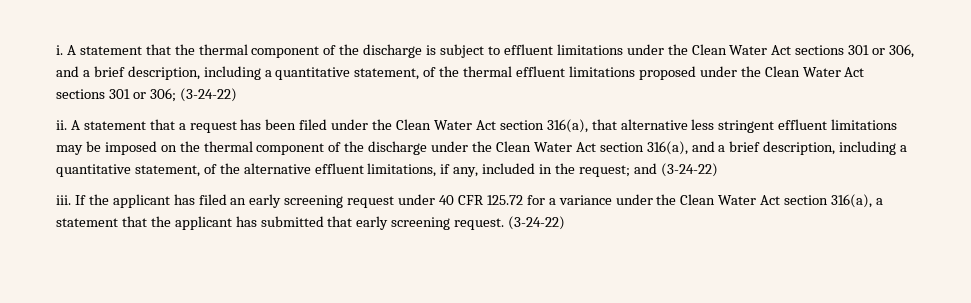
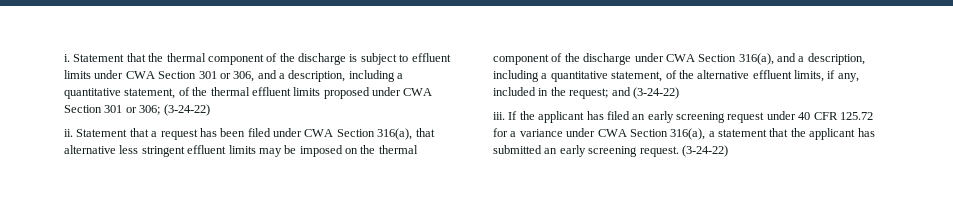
[66,45,142,55] A statement -> [73,54,125,62] Statement
[556,44,845,55] limitations under the Clean Water Act sections -> [64,70,197,79] limits under CWA Section
[93,66,125,77] brief -> (285, 76) none
[568,66,635,77] limitations -> [293,87,321,96] limits
[740,66,865,77] [56,89,105,99] the Clean Water Act sections -> [403,88,433,96] [64,105,102,113] CWA Section
[70,120,146,130] A statement -> [76,129,128,137] Statement
[372,119,544,130] the Clean Water Act section -> [304,129,375,137] CWA Section
[831,119,898,130] limitations -> [228,145,256,154] limits
[472,141,644,152] the Clean Water Act section -> [665,54,737,62] CWA Section
[729,141,761,152] brief -> (805, 59) none
[367,163,437,177] limitations, -> [794,70,824,82] limits,
[656,194,829,205] the Clean Water Act section -> [597,129,668,137] CWA Section
[327,216,353,227] that -> [544,148,558,154] an

